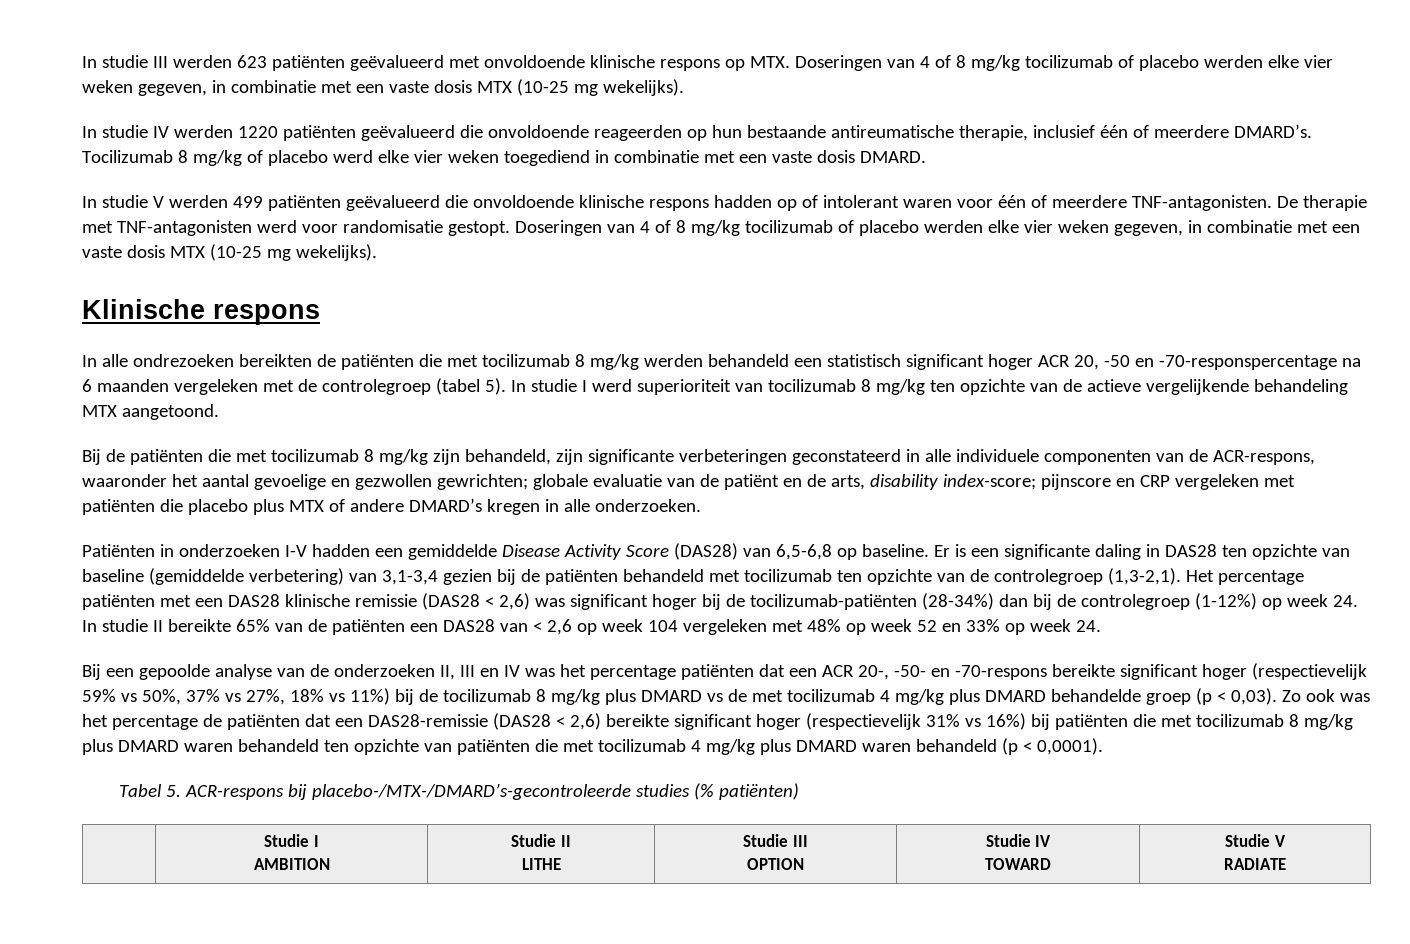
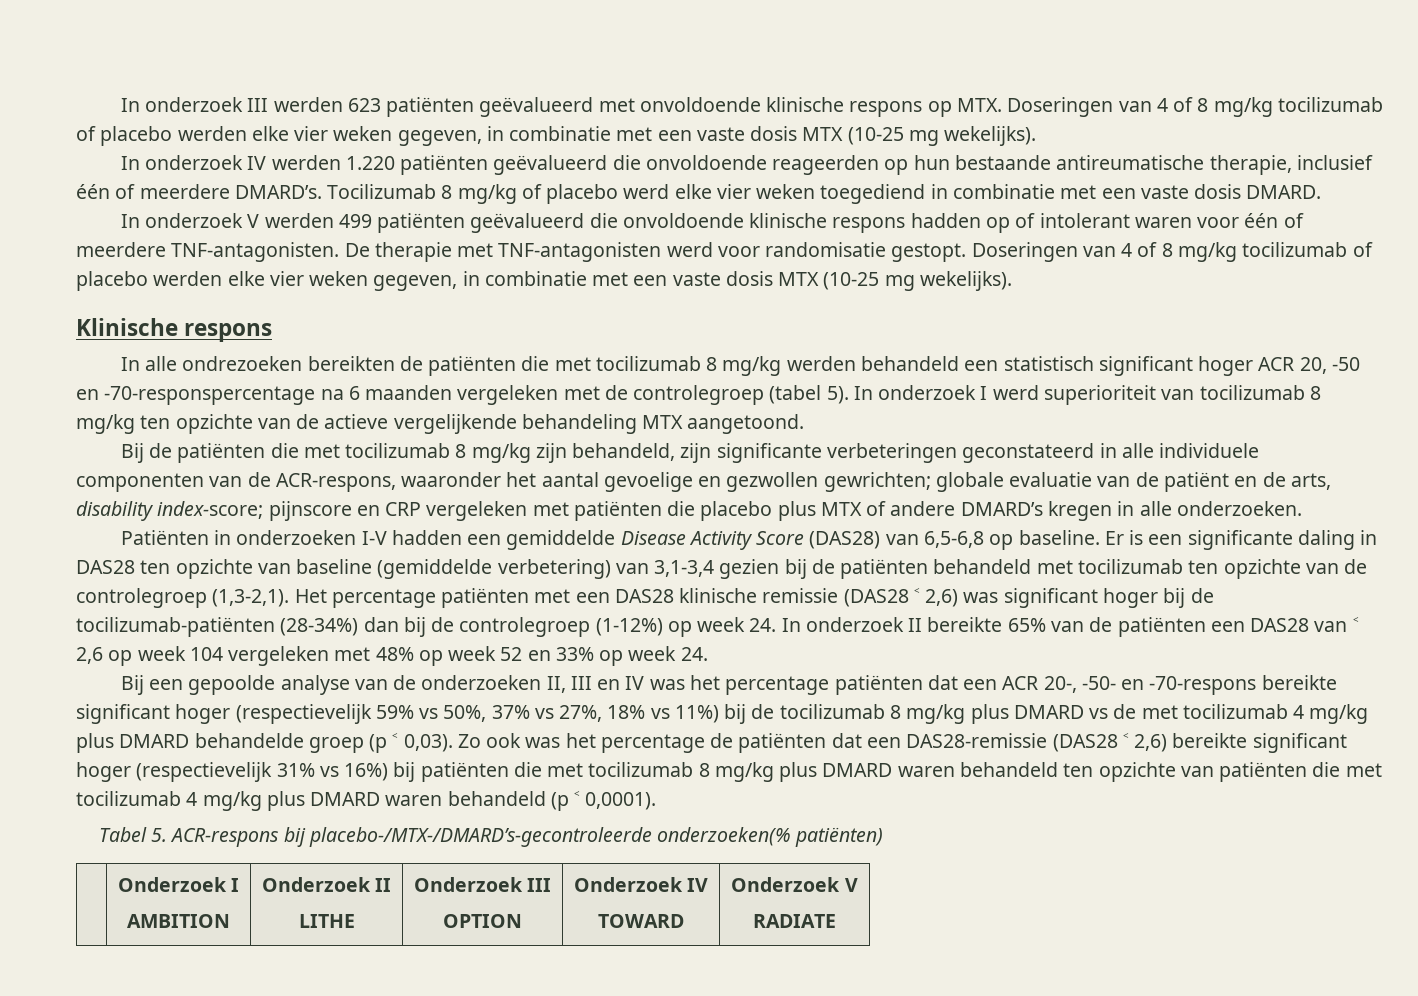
[82,55,148,68] In studie -> [120,97,244,112] In onderzoek
[101,125,148,138] studie -> [145,155,244,170] onderzoek
[237,126,278,138] 1220 -> [345,156,395,170] 1.220
[101,195,148,208] studie -> [145,213,244,228] onderzoek
[530,379,577,392] studie -> [878,385,977,400] onderzoek
[101,619,148,632] studie -> [805,617,904,632] onderzoek
[635,783,714,800] studies (% -> [657,827,792,846] onderzoeken(%
[264,834,310,847] Studie -> [117,877,227,892] Onderzoek
[511,834,557,847] Studie -> [261,877,371,892] Onderzoek
[743,834,789,847] Studie -> [413,877,523,892] Onderzoek
[985,834,1031,847] Studie -> [573,877,683,892] Onderzoek
[1225,834,1271,847] Studie -> [731,877,841,892] Onderzoek

